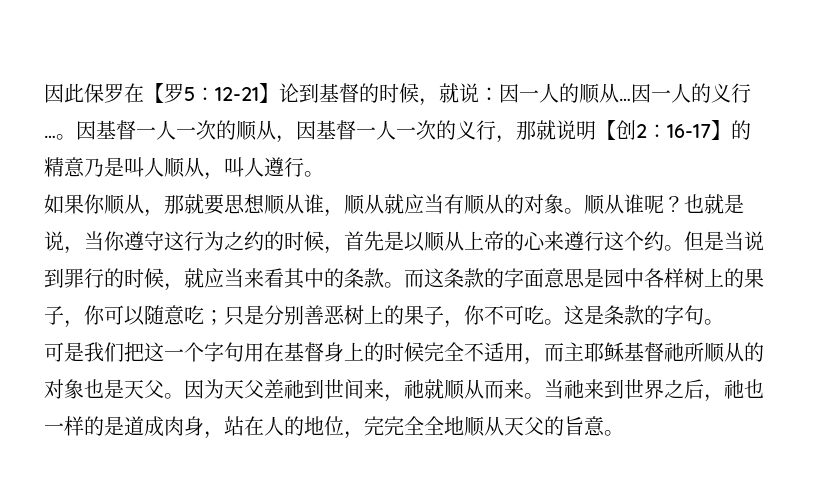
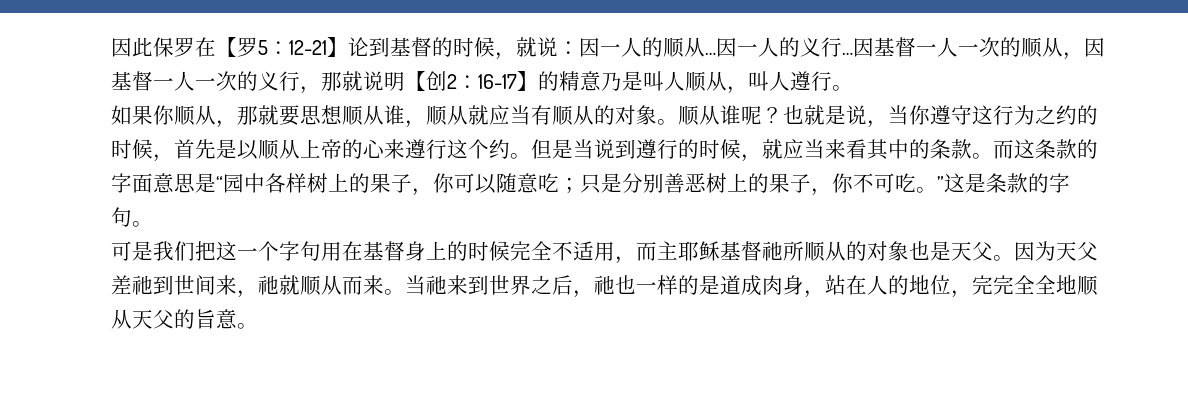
[56,134,76,140] 。 -> (853, 53) none
[64,268,84,288] 罪 -> [636,139,657,159] 遵
(604, 278) none -> [216,176,223,191] “
(564, 322) none -> [937,176,944,191] ”

